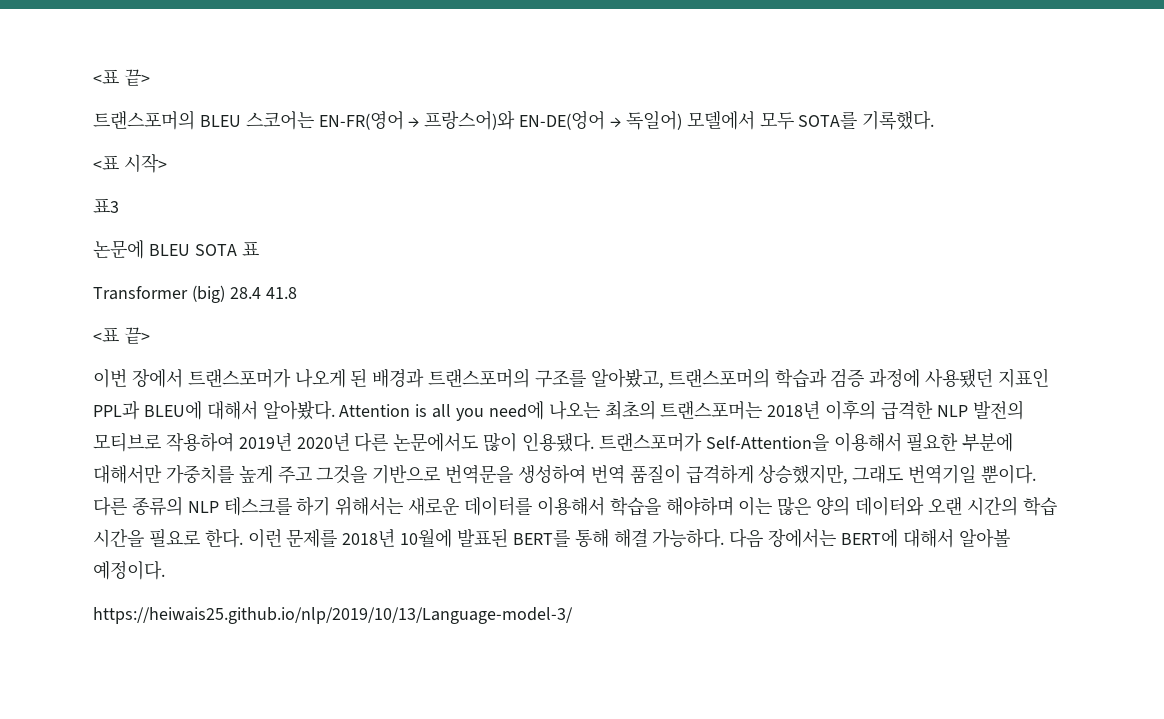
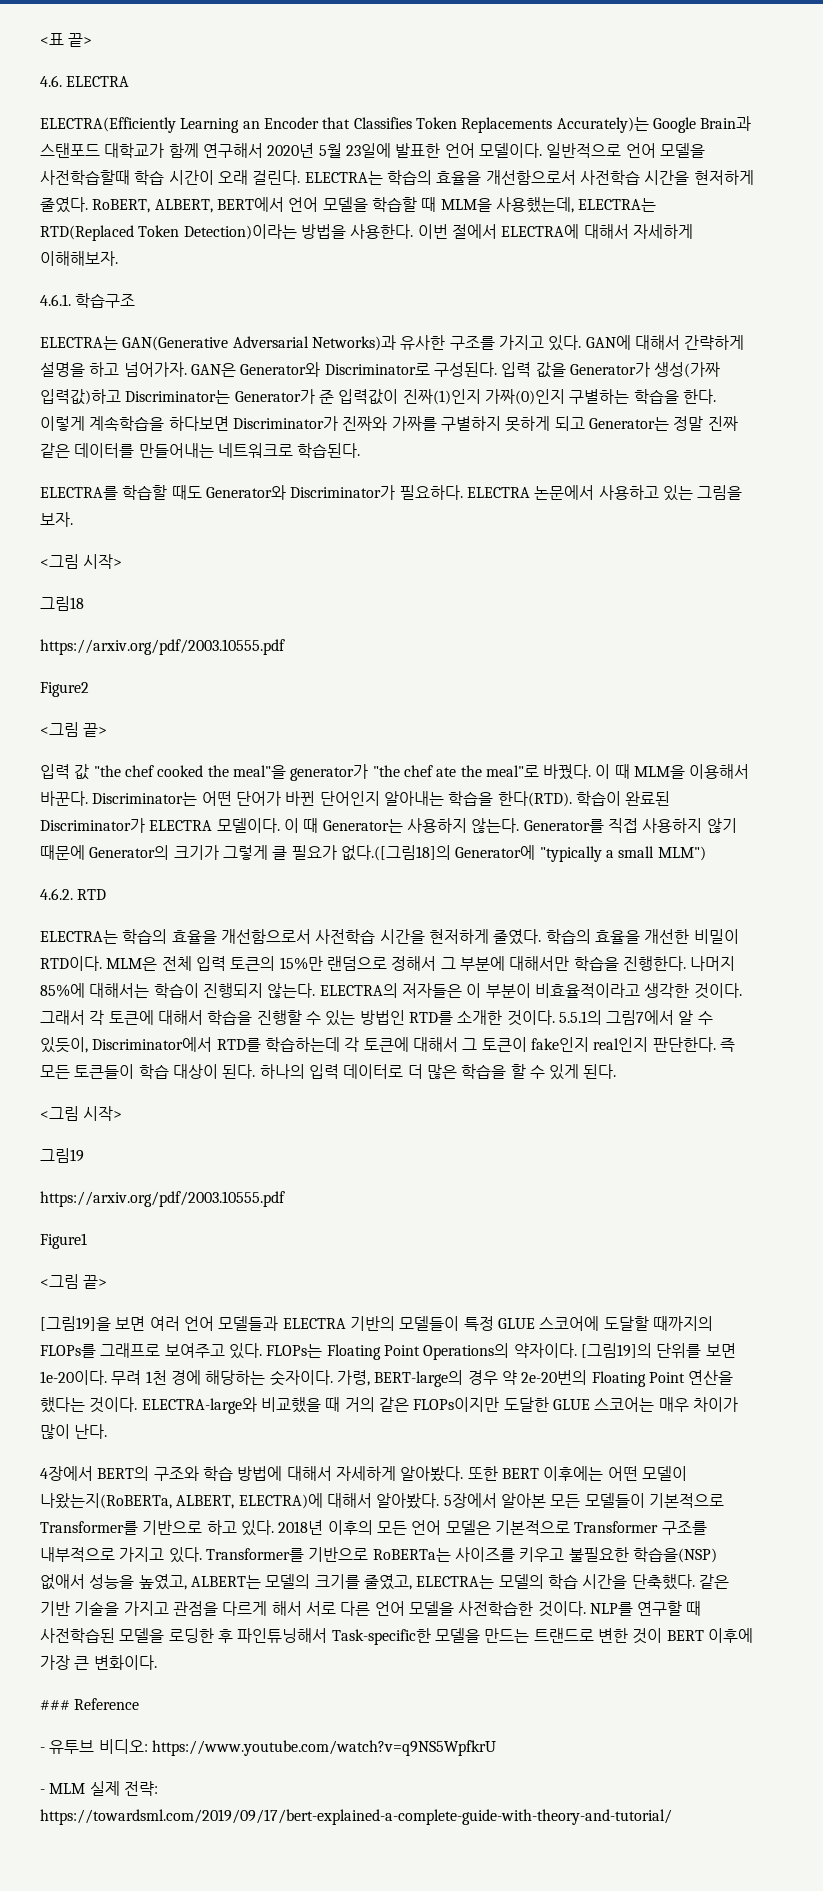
[93,69,150,86] [93,110,935,130] [93,154,167,173] [93,198,119,213] [93,240,259,259] [93,285,297,303] [93,327,150,344] [93,368,1050,389] [93,400,1024,421] [93,432,1014,452] [93,464,1037,485] [93,496,1057,516] [93,528,1010,548] [93,560,165,580] [93,607,573,624] <표 끝> // 트랜스포머의 BLEU 스코어는 EN-FR(영어 → 프랑스어)와 EN-DE(엉어 → 독일어) 모델에서 모두 SOTA를 기록했다. // <표 시작> // 표3 // 논문에 BLEU SOTA 표 // Transformer (big) 28.4 41.8 // <표 끝> // 이번 장에서 트랜스포머가 나오게 된 배경과 트랜스포머의 구조를 알아봤고, 트랜스포머의 학습과 검증 과정에 사용됐던 지표인 PPL과 BLEU에 대해서 알아봤다. Attention is all you need에 나오는 최초의 트랜스포머는 2018년 이후의 급격한 NLP 발전의 모티브로 작용하여 2019년 2020년 다른 논문에서도 많이 인용됐다. 트랜스포머가 Self-Attention을 이용해서 필요한 부분에 대해서만 가중치를 높게 주고 그것을 기반으로 번역문을 생성하여 번역 품질이 급격하게 상승했지만, 그래도 번역기일 뿐이다. 다른 종류의 NLP 테스크를 하기 위해서는 새로운 데이터를 이용해서 학습을 해야하며 이는 많은 양의 데이터와 오랜 시간의 학습 시간을 필요로 한다. 이런 문제를 2018년 10월에 발표된 BERT를 통해 해결 가능하다. 다음 장에서는 BERT에 대해서 알아볼 예정이다. // https://heiwais25.github.io/nlp/2019/10/13/Language-model-3/ -> [40,33,93,47] [40,75,130,87] [40,116,752,133] [40,143,705,158] [40,170,754,185] [40,197,657,213] [40,224,693,241] [40,251,118,266] [40,293,136,308] [40,335,745,351] [40,362,721,378] [40,389,716,405] [40,416,738,432] [40,443,361,458] [40,485,743,501] [40,512,73,527] [40,554,123,569] [40,596,84,611] [40,639,285,655] [40,682,89,697] [40,722,108,737] [40,764,750,781] [40,791,671,807] [40,818,737,833] [40,845,706,862] [40,888,107,900] [40,929,739,945] [40,956,736,971] [40,983,742,999] [40,1010,713,1026] [40,1037,735,1053] [40,1064,617,1080] [40,1106,123,1121] [40,1148,84,1163] [40,1191,285,1207] [40,1233,87,1249] [40,1274,108,1289] [40,1316,713,1331] [40,1343,736,1360] [40,1370,734,1387] [40,1397,738,1414] [40,1424,108,1439] [40,1466,687,1482] [40,1493,724,1509] [40,1520,707,1536] [40,1547,717,1563] [40,1574,729,1590] [40,1601,702,1617] [40,1628,753,1645] [40,1655,157,1670] [40,1698,140,1710] [40,1739,496,1756] [40,1781,158,1796] [40,1809,672,1825] <표 끝> // 4.6. ELECTRA // ELECTRA(Efficiently Learning an Encoder that Classifies Token Replacements Accurately)는 Google Brain과 스탠포드 대학교가 함께 연구해서 2020년 5월 23일에 발표한 언어 모델이다. 일반적으로 언어 모델을 사전학습할때 학습 시간이 오래 걸린다. ELECTRA는 학습의 효율을 개선함으로서 사전학습 시간을 현저하게 줄였다. RoBERT, ALBERT, BERT에서 언어 모델을 학습할 때 MLM을 사용했는데, ELECTRA는 RTD(Replaced Token Detection)이라는 방법을 사용한다. 이번 절에서 ELECTRA에 대해서 자세하게 이해해보자. // 4.6.1. 학습구조 // ELECTRA는 GAN(Generative Adversarial Networks)과 유사한 구조를 가지고 있다. GAN에 대해서 간략하게 설명을 하고 넘어가자. GAN은 Generator와 Discriminator로 구성된다. 입력 값을 Generator가 생성(가짜 입력값)하고 Discriminator는 Generator가 준 입력값이 진짜(1)인지 가짜(0)인지 구별하는 학습을 한다. 이렇게 계속학습을 하다보면 Discriminator가 진짜와 가짜를 구별하지 못하게 되고 Generator는 정말 진짜 같은 데이터를 만들어내는 네트워크로 학습된다. // ELECTRA를 학습할 때도 Generator와 Discriminator가 필요하다. ELECTRA 논문에서 사용하고 있는 그림을 보자. // <그림 시작> // 그림18 // https://arxiv.org/pdf/2003.10555.pdf // Figure2 // <그림 끝> // 입력 값 "the chef cooked the meal"을 generator가 "the chef ate the meal"로 바꿨다. 이 때 MLM을 이용해서 바꾼다. Discriminator는 어떤 단어가 바뀐 단어인지 알아내는 학습을 한다(RTD). 학습이 완료된 Discriminator가 ELECTRA 모델이다. 이 때 Generator는 사용하지 않는다. Generator를 직접 사용하지 않기 때문에 Generator의 크기가 그렇게 클 필요가 없다.([그림18]의 Generator에 "typically a small MLM") // 4.6.2. RTD // ELECTRA는 학습의 효율을 개선함으로서 사전학습 시간을 현저하게 줄였다. 학습의 효율을 개선한 비밀이 RTD이다. MLM은 전체 입력 토큰의 15%만 랜덤으로 정해서 그 부분에 대해서만 학습을 진행한다. 나머지 85%에 대해서는 학습이 진행되지 않는다. ELECTRA의 저자들은 이 부분이 비효율적이라고 생각한 것이다. 그래서 각 토큰에 대해서 학습을 진행할 수 있는 방법인 RTD를 소개한 것이다. 5.5.1의 그림7에서 알 수 있듯이, Discriminator에서 RTD를 학습하는데 각 토큰에 대해서 그 토큰이 fake인지 real인지 판단한다. 즉 모든 토큰들이 학습 대상이 된다. 하나의 입력 데이터로 더 많은 학습을 할 수 있게 된다. // <그림 시작> // 그림19 // https://arxiv.org/pdf/2003.10555.pdf // Figure1 // <그림 끝> // [그림19]을 보면 여러 언어 모델들과 ELECTRA 기반의 모델들이 특정 GLUE 스코어에 도달할 때까지의 FLOPs를 그래프로 보여주고 있다. FLOPs는 Floating Point Operations의 약자이다. [그림19]의 단위를 보면 1e-20이다. 무려 1천 경에 해당하는 숫자이다. 가령, BERT-large의 경우 약 2e-20번의 Floating Point 연산을 했다는 것이다. ELECTRA-large와 비교했을 때 거의 같은 FLOPs이지만 도달한 GLUE 스코어는 매우 차이가 많이 난다. // 4장에서 BERT의 구조와 학습 방법에 대해서 자세하게 알아봤다. 또한 BERT 이후에는 어떤 모델이 나왔는지(RoBERTa, ALBERT, ELECTRA)에 대해서 알아봤다. 5장에서 알아본 모든 모델들이 기본적으로 Transformer를 기반으로 하고 있다. 2018년 이후의 모든 언어 모델은 기본적으로 Transformer 구조를 내부적으로 가지고 있다. Transformer를 기반으로 RoBERTa는 사이즈를 키우고 불필요한 학습을(NSP) 없애서 성능을 높였고, ALBERT는 모델의 크기를 줄였고, ELECTRA는 모델의 학습 시간을 단축했다. 같은 기반 기술을 가지고 관점을 다르게 해서 서로 다른 언어 모델을 사전학습한 것이다. NLP를 연구할 때 사전학습된 모델을 로딩한 후 파인튜닝해서 Task-specific한 모델을 만드는 트랜드로 변한 것이 BERT 이후에 가장 큰 변화이다. // ### Reference // - 유투브 비디오: https://www.youtube.com/watch?v=q9NS5WpfkrU // - MLM 실제 전략: https://towardsml.com/2019/09/17/bert-explained-a-complete-guide-with-theory-and-tutorial/

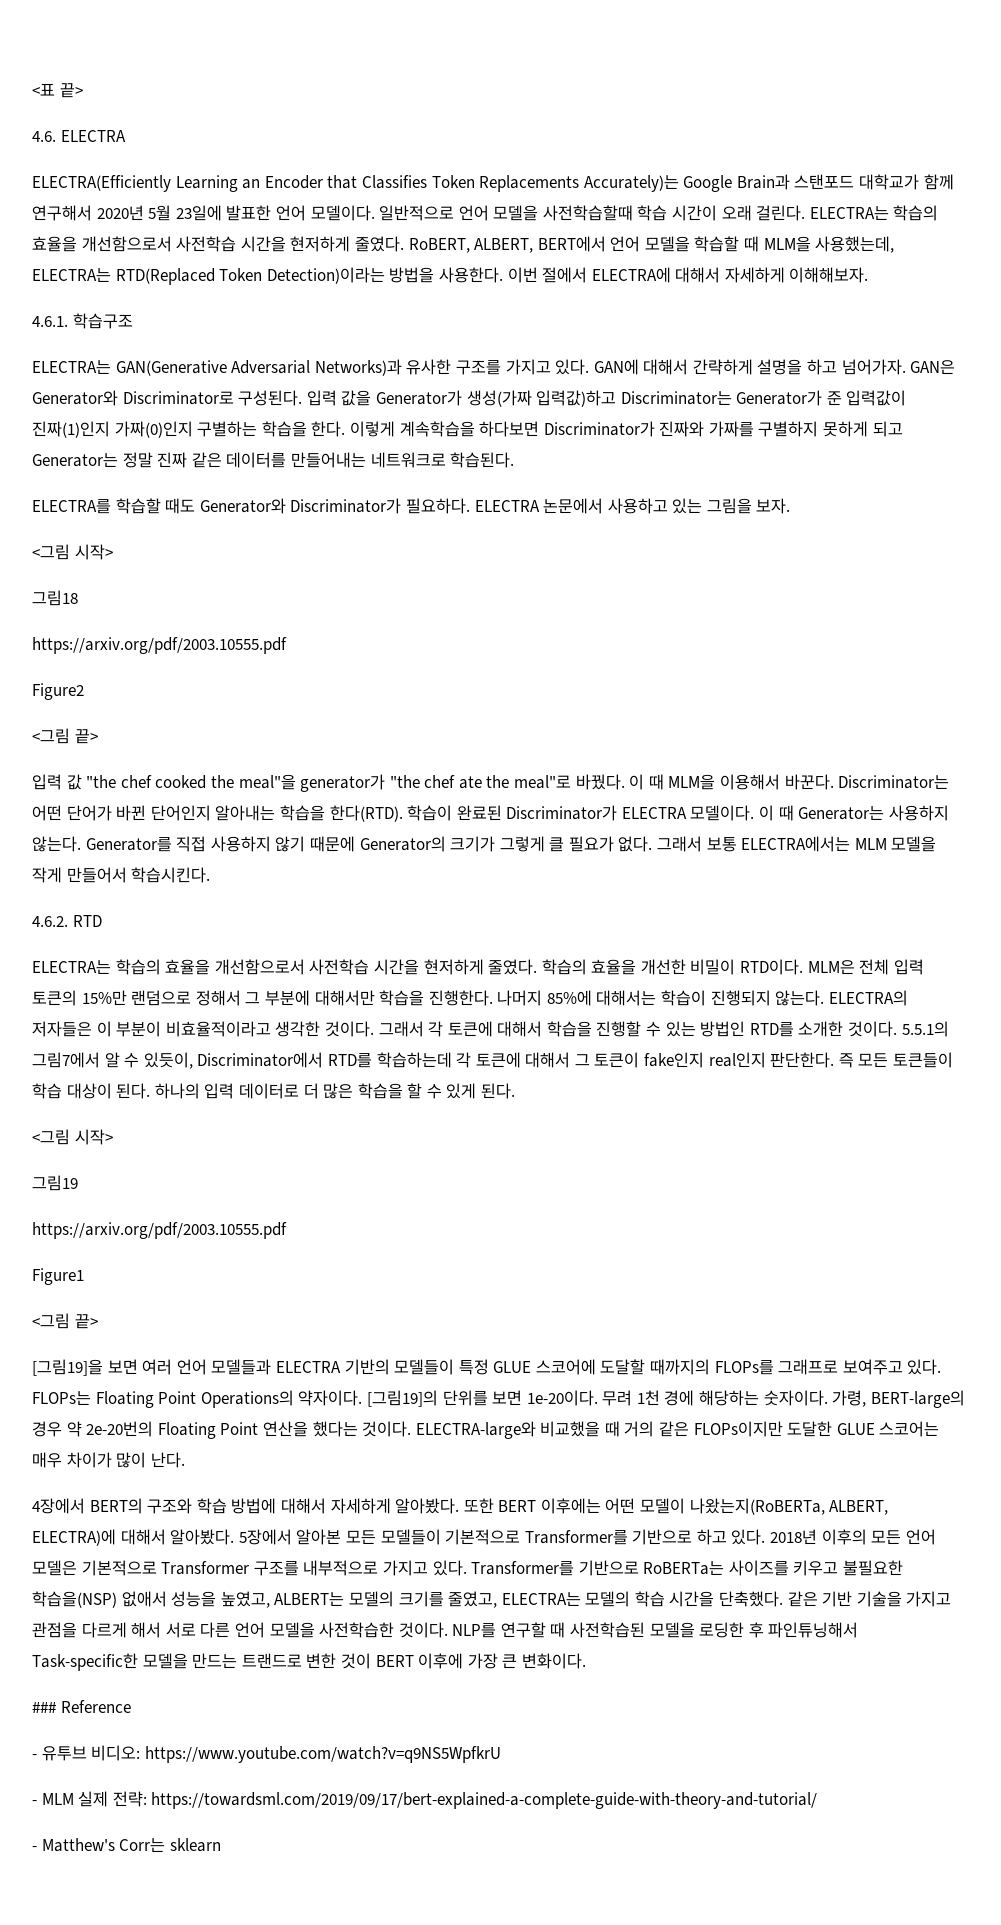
[340,845,706,862] 없다.([그림18]의 Generator에 "typically a small MLM") -> [618,836,937,852] [32,867,211,883] 없다. 그래서 보통 ELECTRA에서는 MLM 모델을 작게 만들어서 학습시킨다.
(672, 1817) none -> [32,1838,221,1852] // - Matthew's Corr는 sklearn

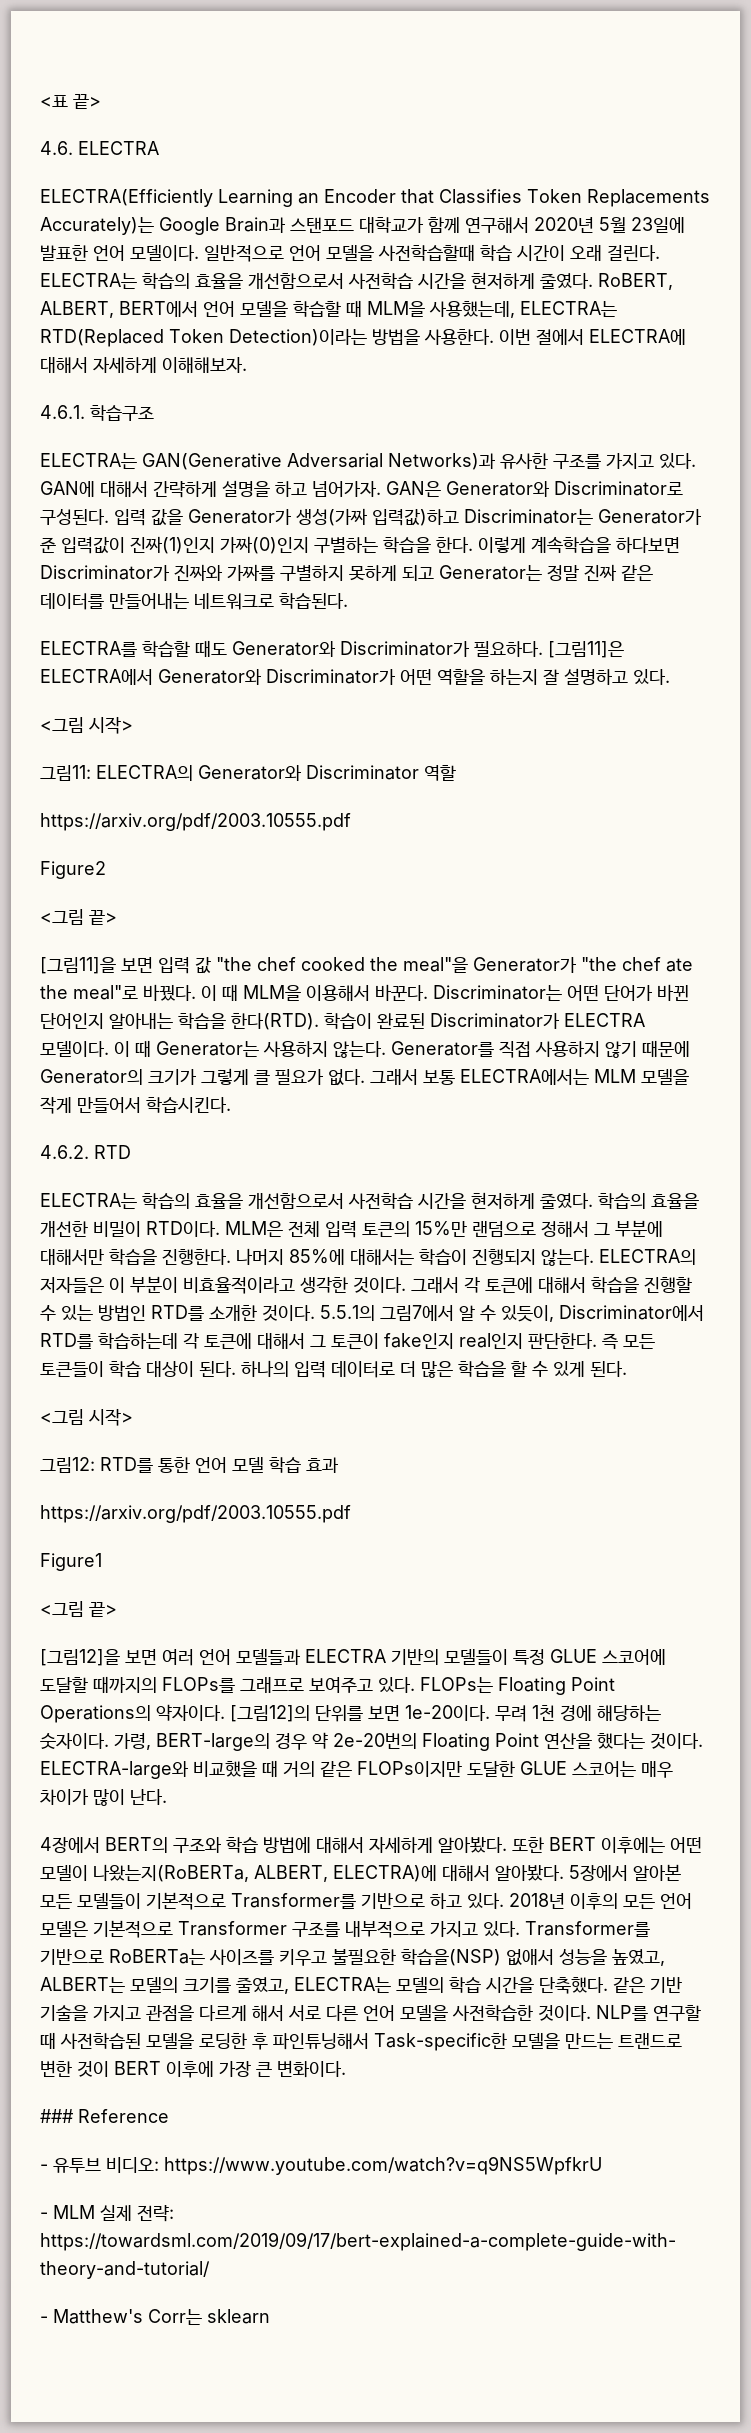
[474,498,791,514] [32,544,113,560] [32,590,78,606] ELECTRA 논문에서 사용하고 있는 그림을 보자. // <그림 시작> // 그림18 -> [548,641,624,658] [40,668,670,685] [40,716,133,734] [40,765,456,781] [그림11]은 ELECTRA에서 Generator와 Discriminator가 어떤 역할을 하는지 잘 설명하고 있다. // <그림 시작> // 그림11: ELECTRA의 Generator와 Discriminator 역할
(98, 736) none -> [40,957,153,974] [그림11]을 보면
[300,774,386,792] generator가 -> [473,957,577,973] Generator가
[32,1175,78,1191] 그림19 -> [40,1457,339,1473] 그림12: RTD를 통한 언어 모델 학습 효과
[32,1359,103,1376] [그림19]을 -> [40,1649,120,1666] [그림12]을
[366,1390,438,1407] [그림19]의 -> [230,1705,310,1722] [그림12]의

